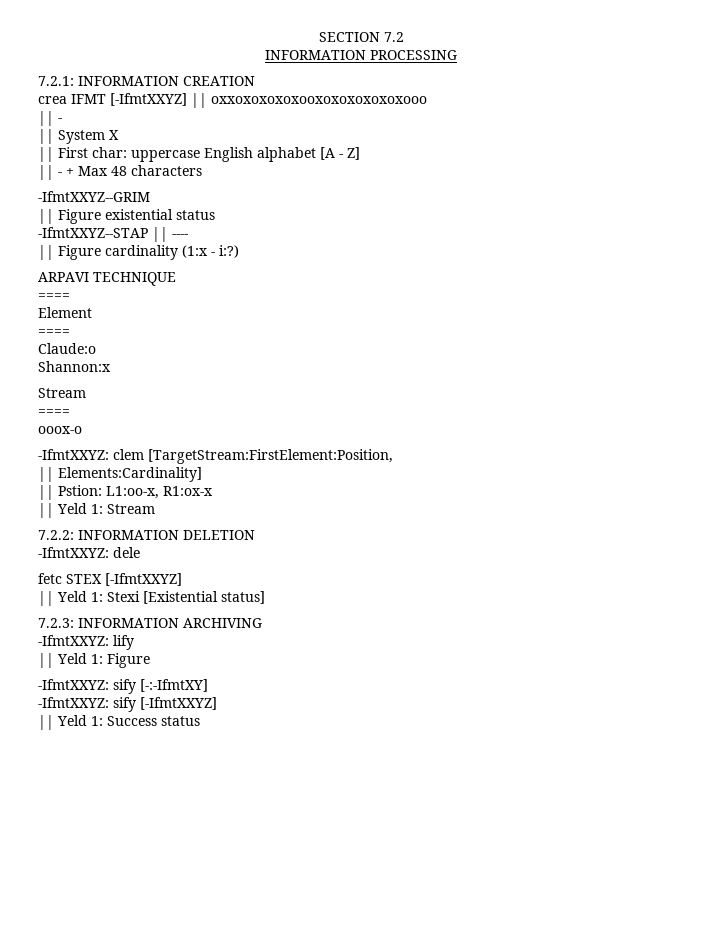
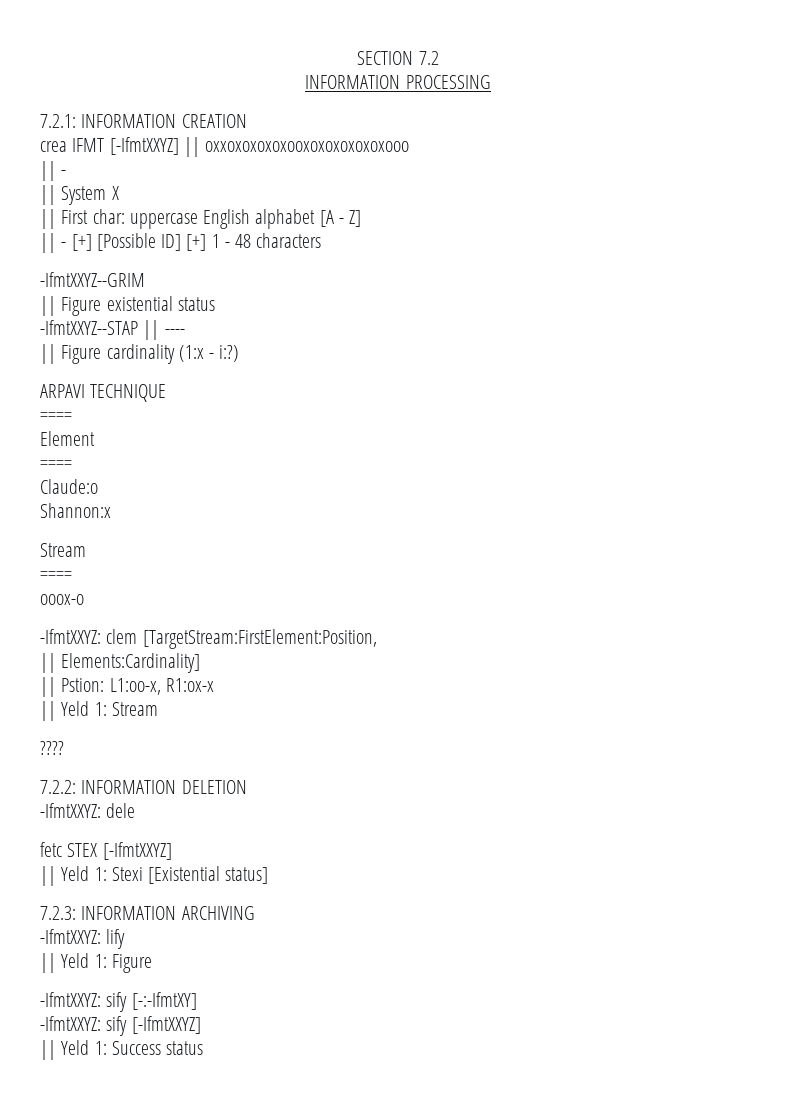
[66,166,108,176] + Max -> [71,233,230,251] [+] [Possible ID] [+] 1 -
(155, 509) none -> [40,741,64,755] // ????

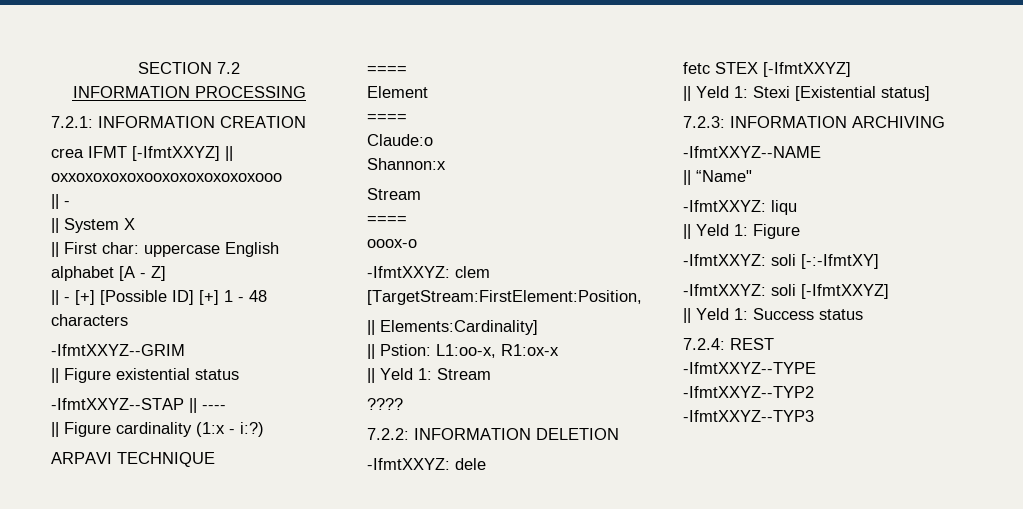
[40,929,126,949] // -IfmtXXYZ: lify -> [683,146,821,158] [683,170,752,185] [683,200,797,215] // -IfmtXXYZ--NAME // || “Name" // -IfmtXXYZ: liqu
[106,992,128,1012] sify -> [771,254,796,266] soli
[106,1016,128,1036] sify -> [771,284,796,296] soli
(204, 1048) none -> [683,338,774,350] [683,362,816,374] [683,386,814,398] [683,410,814,422] // 7.2.4: REST // -IfmtXXYZ--TYPE // -IfmtXXYZ--TYP2 // -IfmtXXYZ--TYP3

